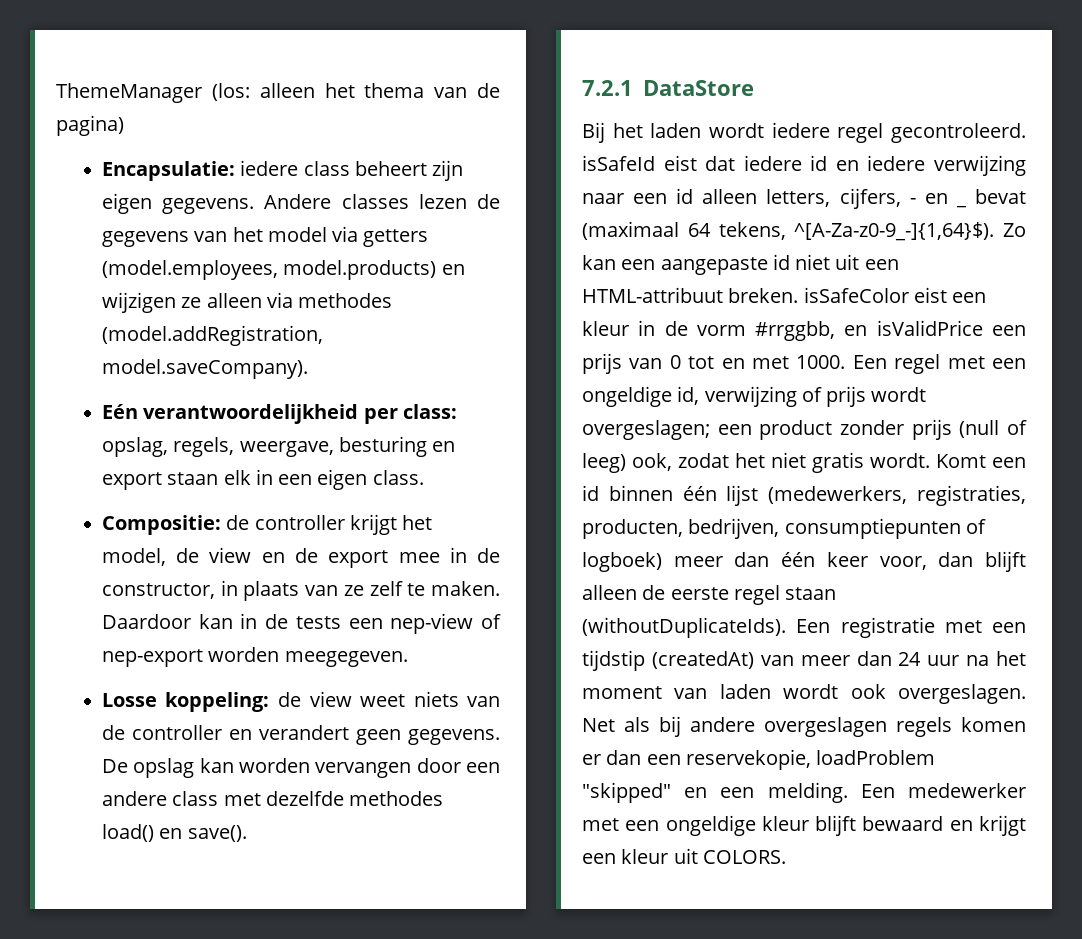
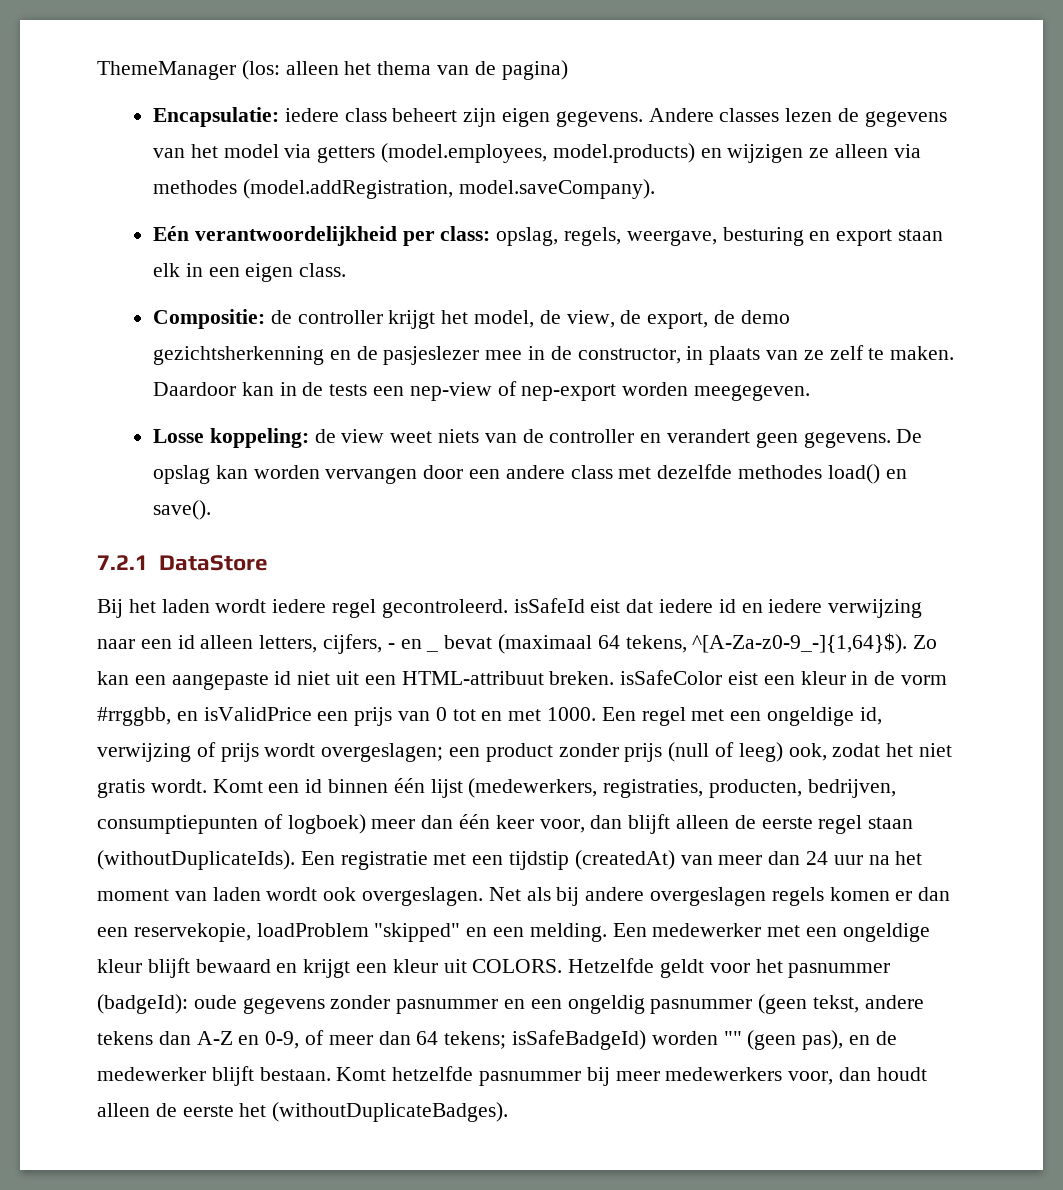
[209,547,389,568] view en de export -> [566,310,790,329] [152,346,480,365] view, de export, de demo gezichtsherkenning en de pasjeslezer
(786, 857) none -> [568,958,891,978] [97,994,924,1014] [97,1030,897,1050] [97,1066,927,1086] [97,1102,509,1122] Hetzelfde geldt voor het pasnummer (badgeId): oude gegevens zonder pasnummer en een ongeldig pasnummer (geen tekst, andere tekens dan A-Z en 0-9, of meer dan 64 tekens; isSafeBadgeId) worden "" (geen pas), en de medewerker blijft bestaan. Komt hetzelfde pasnummer bij meer medewerkers voor, dan houdt alleen de eerste het (withoutDuplicateBadges).

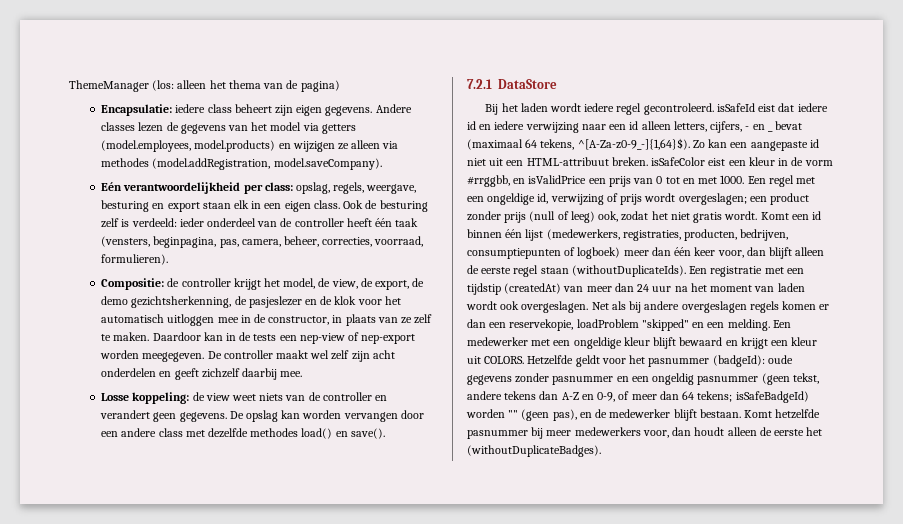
(347, 270) none -> [343,200,428,212] [101,218,419,228] [101,236,424,248] [101,254,169,265] Ook de besturing zelf is verdeeld: ieder onderdeel van de controller heeft één taak (vensters, beginpagina, pas, camera, beheer, correcties, voorraad, formulieren).
[152,346,480,365] gezichtsherkenning en de pasjeslezer -> [131,296,401,308] [101,314,215,326] gezichtsherkenning, de pasjeslezer en de klok voor het automatisch uitloggen
(810, 393) none -> [207,350,395,362] [101,368,303,380] De controller maakt wel zelf zijn acht onderdelen en geeft zichzelf daarbij mee.

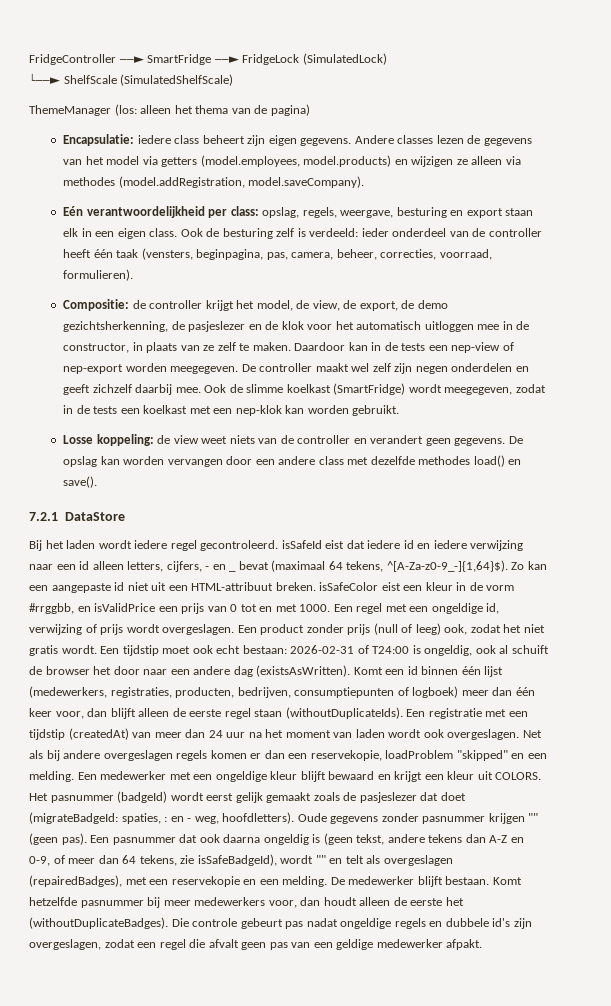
(69, 86) none -> [29,53,387,65] [29,73,234,86] FridgeController ──► SmartFridge ──► FridgeLock (SimulatedLock) // └──► ShelfScale (SimulatedShelfScale) //
[372,350,395,359] acht -> [415,366,448,374] negen
(303, 374) none -> [204,383,546,395] [63,405,400,416] Ook de slimme koelkast (SmartFridge) wordt meegegeven, zodat in de tests een koelkast met een nep-klok kan worden gebruikt.
[678,193,767,205] overgeslagen; een -> [162,624,257,635] overgeslagen. Een
(758, 215) none -> [100,645,549,656] [29,665,351,677] Een tijdstip moet ook echt bestaan: 2026-02-31 of T24:00 is ongeldig, ook al schuift de browser het door naar een andere dag (existsAsWritten).
[527,355,793,367] [467,373,759,385] Hetzelfde geldt voor het pasnummer (badgeId): oude gegevens zonder pasnummer en een ongeldig pasnummer -> [29,791,466,803] [29,812,539,824] [29,833,321,845] Het pasnummer (badgeId) wordt eerst gelijk gemaakt zoals de pasjeslezer dat doet (migrateBadgeId: spaties, : en - weg, hoofdletters). Oude gegevens zonder pasnummer krijgen "" (geen pas). Een pasnummer dat ook daarna ongeldig is
[697,391,809,403] [466,409,608,421] tekens; isSafeBadgeId) worden "" (geen pas), en de -> [139,854,453,866] [29,875,345,887] tekens, zie isSafeBadgeId), wordt "" en telt als overgeslagen (repairedBadges), met een reservekopie en een melding. De
(601, 451) none -> [171,918,532,929] [29,939,483,950] Die controle gebeurt pas nadat ongeldige regels en dubbele id's zijn overgeslagen, zodat een regel die afvalt geen pas van een geldige medewerker afpakt.

